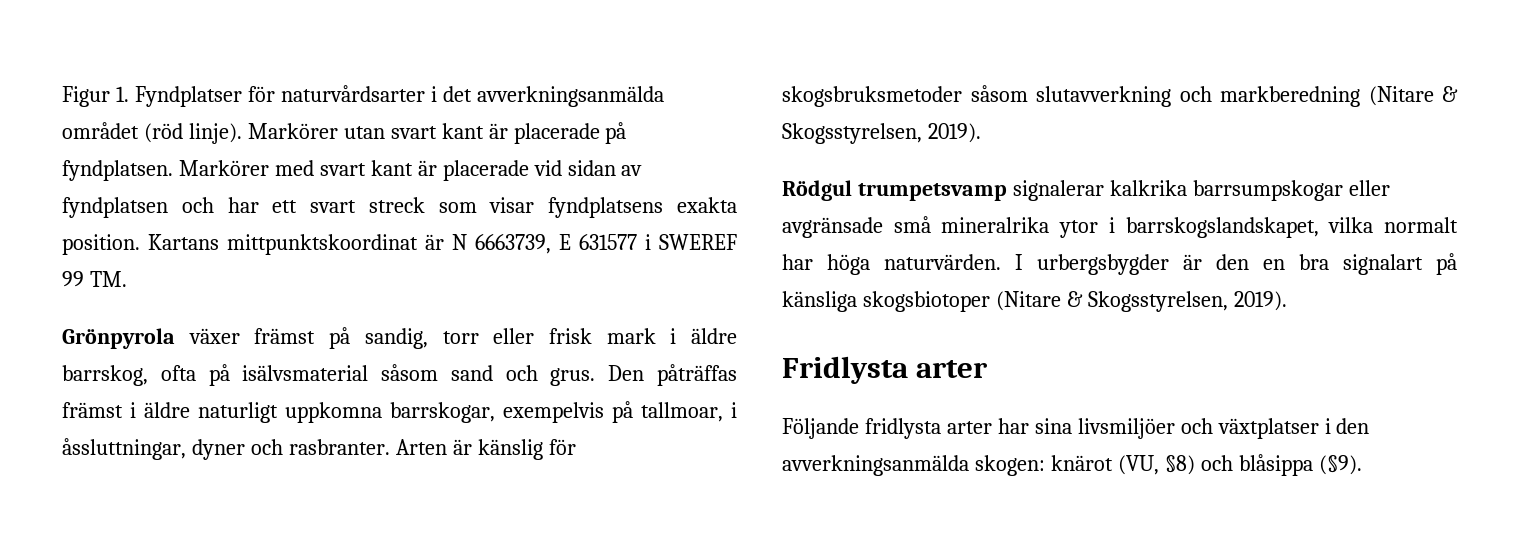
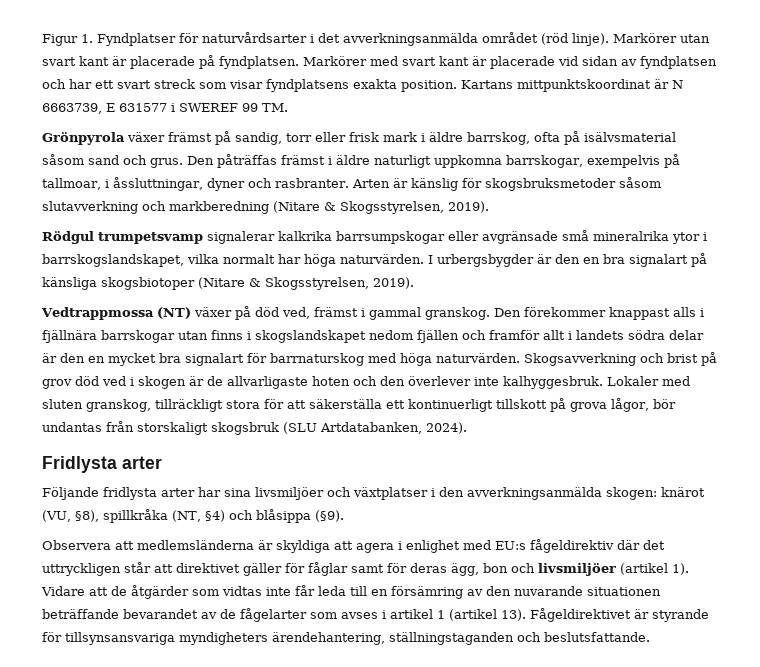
(1287, 301) none -> [41,306,704,320] [42,330,704,343] [42,352,717,366] [42,376,690,389] [42,398,676,412] [42,421,467,435] // Vedtrappmossa (NT) växer på död ved, främst i gammal granskog. Den förekommer knappast alls i fjällnära barrskogar utan finns i skogslandskapet nedom fjällen och framför allt i landets södra delar är den en mycket bra signalart för barrnaturskog med höga naturvärden. Skogsavverkning och brist på grov död ved i skogen är de allvarligaste hoten och den överlever inte kalhyggesbruk. Lokaler med sluten granskog, tillräckligt stora för att säkerställa ett kontinuerligt tillskott på grova lågor, bör undantas från storskaligt skogsbruk (SLU Artdatabanken, 2024).
[1164,455,1195,475] §8) -> [74,509,225,523] §8), spillkråka (NT, §4)
(1362, 465) none -> [42,539,665,553] [42,562,689,576] [41,585,661,599] [42,608,709,622] [42,632,650,645] // Observera att medlemsländerna är skyldiga att agera i enlighet med EU:s fågeldirektiv där det uttryckligen står att direktivet gäller för fåglar samt för deras ägg, bon och livsmiljöer (artikel 1). Vidare att de åtgärder som vidtas inte får leda till en försämring av den nuvarande situationen beträffande bevarandet av de fågelarter som avses i artikel 1 (artikel 13). Fågeldirektivet är styrande för tillsynsansvariga myndigheters ärendehantering, ställningstaganden och beslutsfattande.

